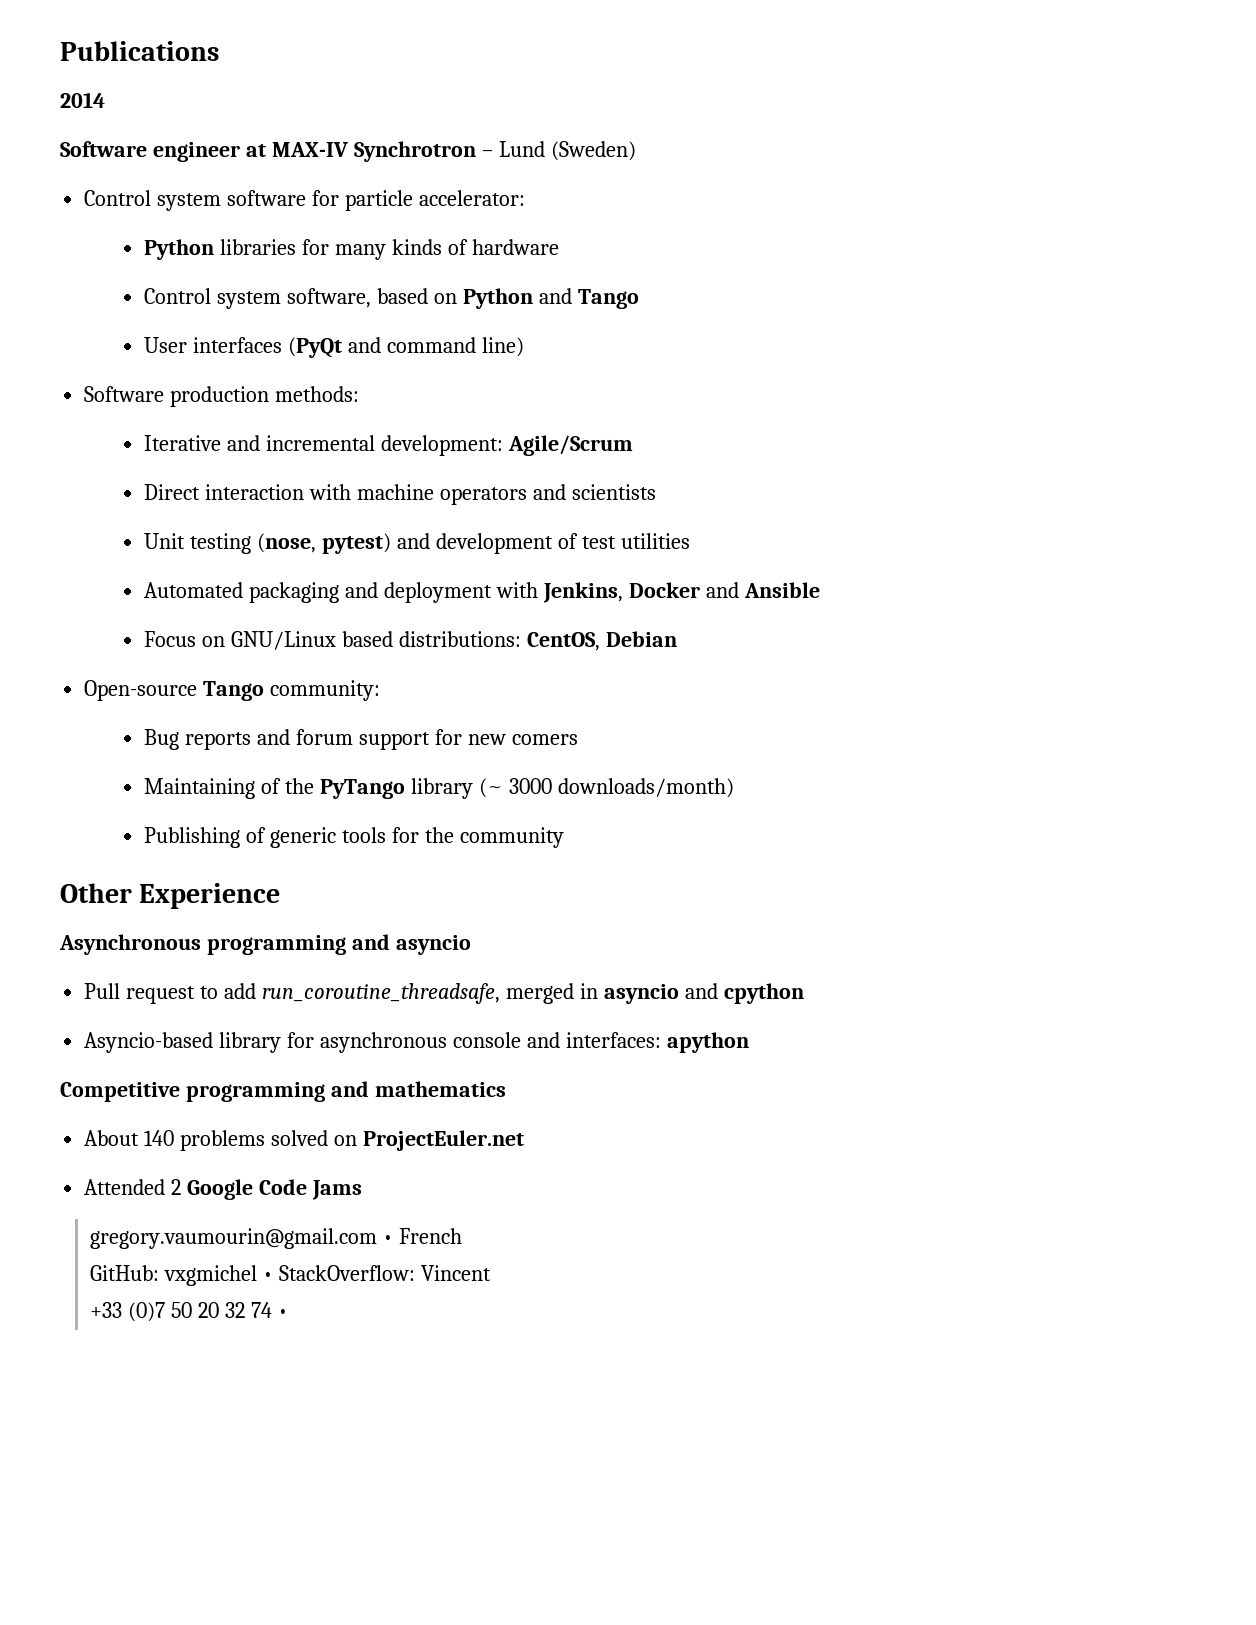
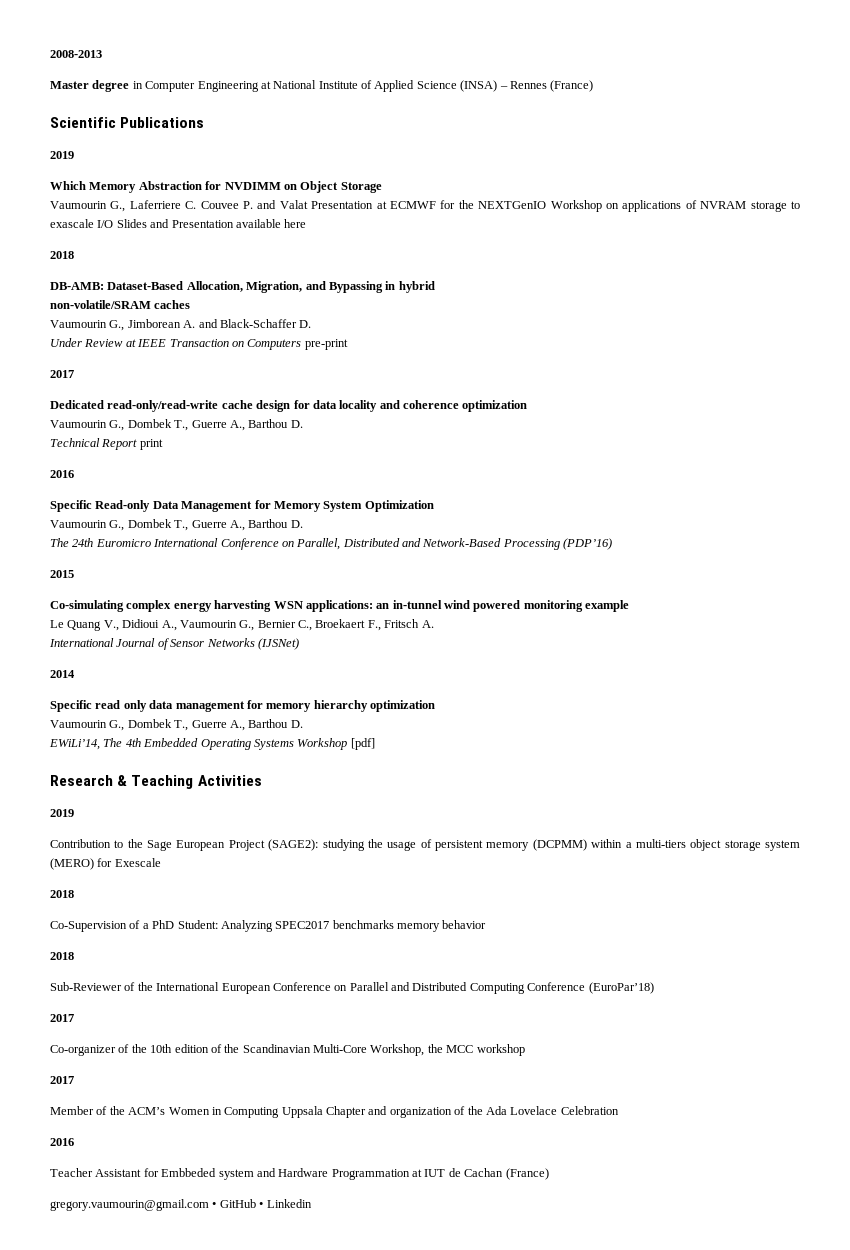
[60,41,219,61] [60,92,105,108] [60,141,636,162] [84,190,525,211] [144,239,559,260] [144,288,639,309] [144,337,524,358] [84,386,360,407] [144,435,633,456] [144,484,656,505] [144,533,690,554] [144,582,820,603] [144,631,677,651] [84,680,381,701] [144,729,578,750] [144,778,734,799] [144,827,564,848] [60,883,281,909] [59,934,471,955] [84,983,804,1004] [84,1032,749,1053] [60,1081,506,1102] [84,1130,524,1151] [84,1179,362,1200] [89,1228,462,1249] [89,1265,491,1286] [89,1302,288,1322] Publications // 2014 // Software engineer at MAX-IV Synchrotron – Lund (Sweden) // Control system software for particle accelerator: // Python libraries for many kinds of hardware // Control system software, based on Python and Tango // User interfaces (PyQt and command line) // Software production methods: // Iterative and incremental development: Agile/Scrum // Direct interaction with machine operators and scientists // Unit testing (nose, pytest) and development of test utilities // Automated packaging and deployment with Jenkins, Docker and Ansible // Focus on GNU/Linux based distributions: CentOS, Debian // Open-source Tango community: // Bug reports and forum support for new comers // Maintaining of the PyTango library (~ 3000 downloads/month) // Publishing of generic tools for the community // Other Experience // Asynchronous programming and asyncio // Pull request to add run_coroutine_threadsafe, merged in asyncio and cpython // Asyncio-based library for asynchronous console and interfaces: apython // Competitive programming and mathematics // About 140 problems solved on ProjectEuler.net // Attended 2 Google Code Jams // gregory.vaumourin@gmail.com • French // GitHub: vxgmichel • StackOverflow: Vincent // +33 (0)7 50 20 32 74 • -> [50,50,102,58] [50,80,594,92] [50,117,205,128] [50,151,74,159] [50,181,382,193] [50,200,800,212] [50,219,307,228] [50,251,74,259] [50,281,435,293] [50,300,191,309] [50,319,312,331] [50,338,348,350] [50,370,74,378] [50,400,528,412] [50,419,303,431] [50,438,163,450] [50,470,74,478] [50,500,434,512] [50,519,303,531] [50,538,613,550] [50,570,74,578] [50,600,630,612] [50,619,434,631] [49,638,299,650] [50,670,75,678] [50,700,435,712] [50,719,303,731] [49,738,375,750] [50,775,262,789] [50,809,74,817] [50,839,800,851] [50,858,161,870] [50,890,74,898] [50,920,487,932] [50,952,74,960] [50,982,654,994] [50,1014,74,1022] [50,1044,525,1056] [50,1076,74,1084] [50,1106,619,1118] [50,1138,74,1146] [50,1168,549,1180] [50,1199,312,1211] 2008-2013 // Master degree in Computer Engineering at National Institute of Applied Science (INSA) – Rennes (France) // Scientific Publications // 2019 // Which Memory Abstraction for NVDIMM on Object Storage // Vaumourin G., Laferriere C. Couvee P. and Valat Presentation at ECMWF for the NEXTGenIO Workshop on applications of NVRAM storage to exascale I/O Slides and Presentation available here // 2018 // DB-AMB: Dataset-Based Allocation, Migration, and Bypassing in hybrid // non-volatile/SRAM caches // Vaumourin G., Jimborean A. and Black-Schaffer D. // Under Review at IEEE Transaction on Computers pre-print // 2017 // Dedicated read-only/read-write cache design for data locality and coherence optimization // Vaumourin G., Dombek T., Guerre A., Barthou D. // Technical Report print // 2016 // Specific Read-only Data Management for Memory System Optimization // Vaumourin G., Dombek T., Guerre A., Barthou D. // The 24th Euromicro International Conference on Parallel, Distributed and Network-Based Processing (PDP’16) // 2015 // Co-simulating complex energy harvesting WSN applications: an in-tunnel wind powered monitoring example // Le Quang V., Didioui A., Vaumourin G., Bernier C., Broekaert F., Fritsch A. // International Journal of Sensor Networks (IJSNet) // 2014 // Specific read only data management for memory hierarchy optimization // Vaumourin G., Dombek T., Guerre A., Barthou D. // EWiLi’14, The 4th Embedded Operating Systems Workshop [pdf] // Research & Teaching Activities // 2019 // Contribution to the Sage European Project (SAGE2): studying the usage of persistent memory (DCPMM) within a multi-tiers object storage system (MERO) for Exescale // 2018 // Co-Supervision of a PhD Student: Analyzing SPEC2017 benchmarks memory behavior // 2018 // Sub-Reviewer of the International European Conference on Parallel and Distributed Computing Conference (EuroPar’18) // 2017 // Co-organizer of the 10th edition of the Scandinavian Multi-Core Workshop, the MCC workshop // 2017 // Member of the ACM’s Women in Computing Uppsala Chapter and organization of the Ada Lovelace Celebration // 2016 // Teacher Assistant for Embbeded system and Hardware Programmation at IUT de Cachan (France) // gregory.vaumourin@gmail.com • GitHub • Linkedin

